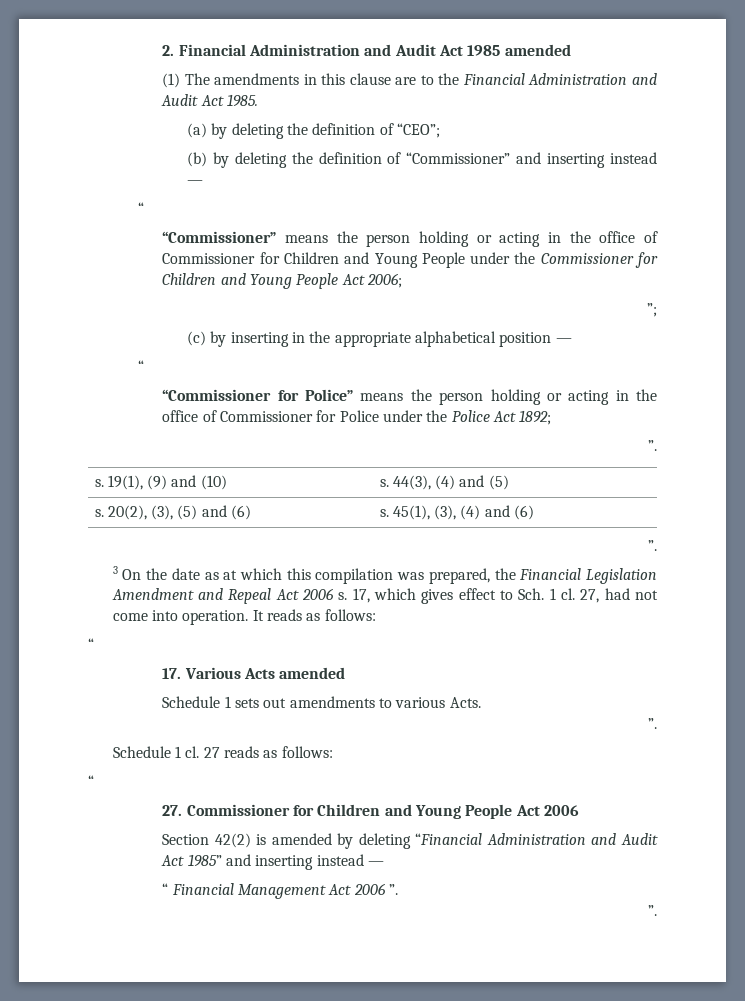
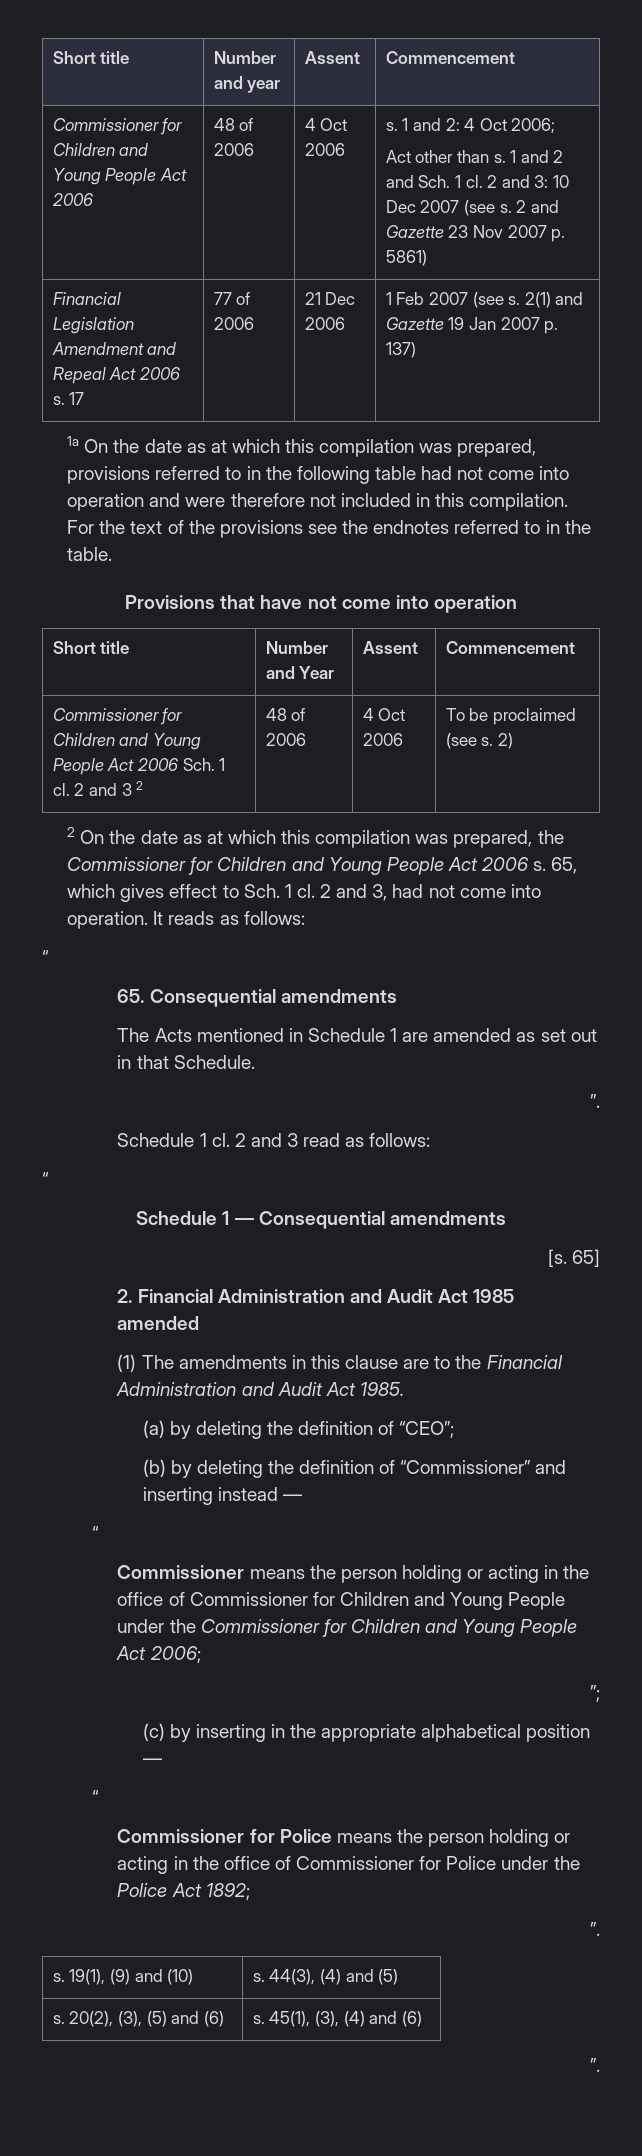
(162, 50) none -> [52,51,130,64] [213,51,276,64] [213,76,281,93] [304,51,360,64] [385,51,515,64] [52,118,183,135] [52,143,149,156] [52,168,187,185] [51,193,93,206] [213,118,254,131] [213,143,254,156] [304,118,348,131] [304,143,345,156] [385,118,556,133] [385,150,564,163] [385,175,569,188] [385,200,559,216] [385,225,566,242] [385,250,427,266] [52,292,121,305] [52,317,134,334] [51,342,177,355] [52,367,180,384] [52,392,85,405] [213,292,251,305] [213,317,254,330] [304,292,356,305] [304,317,345,330] [385,292,584,308] [385,317,559,334] [385,342,416,358] [67,436,537,457] [67,466,570,484] [67,493,569,511] [67,520,591,538] [67,547,113,561] [125,595,517,613] [52,641,130,654] [265,641,328,654] [265,666,335,679] [362,641,418,654] [445,641,575,654] [52,708,183,725] [52,733,201,750] [52,758,226,775] [52,781,144,796] [265,708,306,721] [265,733,306,746] [362,708,406,721] [362,733,403,746] [445,708,576,725] [445,733,513,749] [67,827,564,848] [67,857,578,875] [67,884,541,902] [67,911,305,929] [42,950,49,964] [117,989,397,1007] [117,1028,597,1042] [117,1055,255,1069] [590,1094,600,1108] [117,1133,431,1147] [42,1172,49,1186] [136,1211,506,1229] [547,1249,600,1267] Short title | Number and year | Assent | Commencement // Commissioner for Children and Young People Act 2006 | 48 of 2006 | 4 Oct 2006 | s. 1 and 2: 4 Oct 2006; // Act other than s. 1 and 2 and Sch. 1 cl. 2 and 3: 10 Dec 2007 (see s. 2 and Gazette 23 Nov 2007 p. 5861) // Financial Legislation Amendment and Repeal Act 2006 s. 17 | 77 of 2006 | 21 Dec 2006 | 1 Feb 2007 (see s. 2(1) and Gazette 19 Jan 2007 p. 137) // 1a On the date as at which this compilation was prepared, provisions referred to in the following table had not come into operation and were therefore not included in this compilation. For the text of the provisions see the endnotes referred to in the table. // Provisions that have not come into operation // Short title | Number and Year | Assent | Commencement // Commissioner for Children and Young People Act 2006 Sch. 1 cl. 2 and 3 2 | 48 of 2006 | 4 Oct 2006 | To be proclaimed (see s. 2) // 2 On the date as at which this compilation was prepared, the Commissioner for Children and Young People Act 2006 s. 65, which gives effect to Sch. 1 cl. 2 and 3, had not come into operation. It reads as follows: // “ // 65. Consequential amendments // The Acts mentioned in Schedule 1 are amended as set out in that Schedule. // ”. // Schedule 1 cl. 2 and 3 read as follows: // “ // Schedule 1 — Consequential amendments // [s. 65] //
[162,231,277,243] “Commissioner” -> [117,1565,245,1579] Commissioner
[162,389,354,401] “Commissioner for Police” -> [117,1829,332,1843] Commissioner for Police
[112,566,657,584] [111,588,658,604] [112,609,376,625] [88,638,94,650] [162,667,346,679] [162,696,481,708] [648,718,657,729] [112,746,333,758] [88,775,94,787] [162,804,579,819] [162,833,658,849] [161,854,384,870] [162,883,398,899] [648,905,657,916] // 3 On the date as at which this compilation was prepared, the Financial Legislation Amendment and Repeal Act 2006 s. 17, which gives effect to Sch. 1 cl. 27, had not come into operation. It reads as follows: // “ // 17. Various Acts amended // Schedule 1 sets out amendments to various Acts. // ”. // Schedule 1 cl. 27 reads as follows: // “ // 27. Commissioner for Children and Young People Act 2006 // Section 42(2) is amended by deleting “Financial Administration and Audit Act 1985” and inserting instead — // “ Financial Management Act 2006 ”. // ”. -> (600, 2065) none

